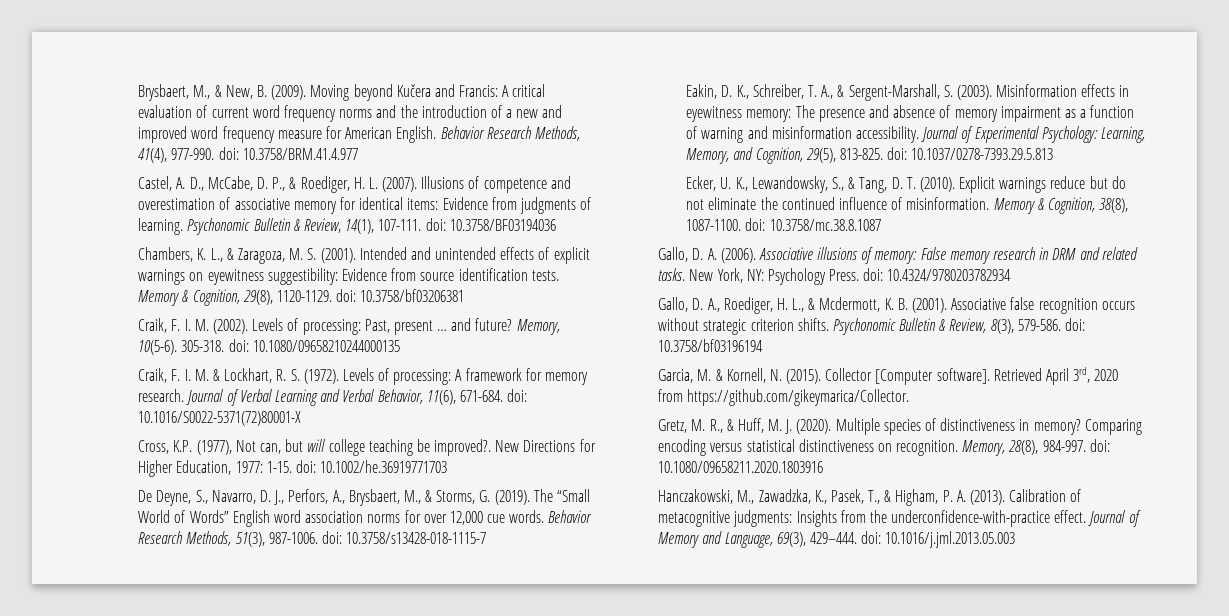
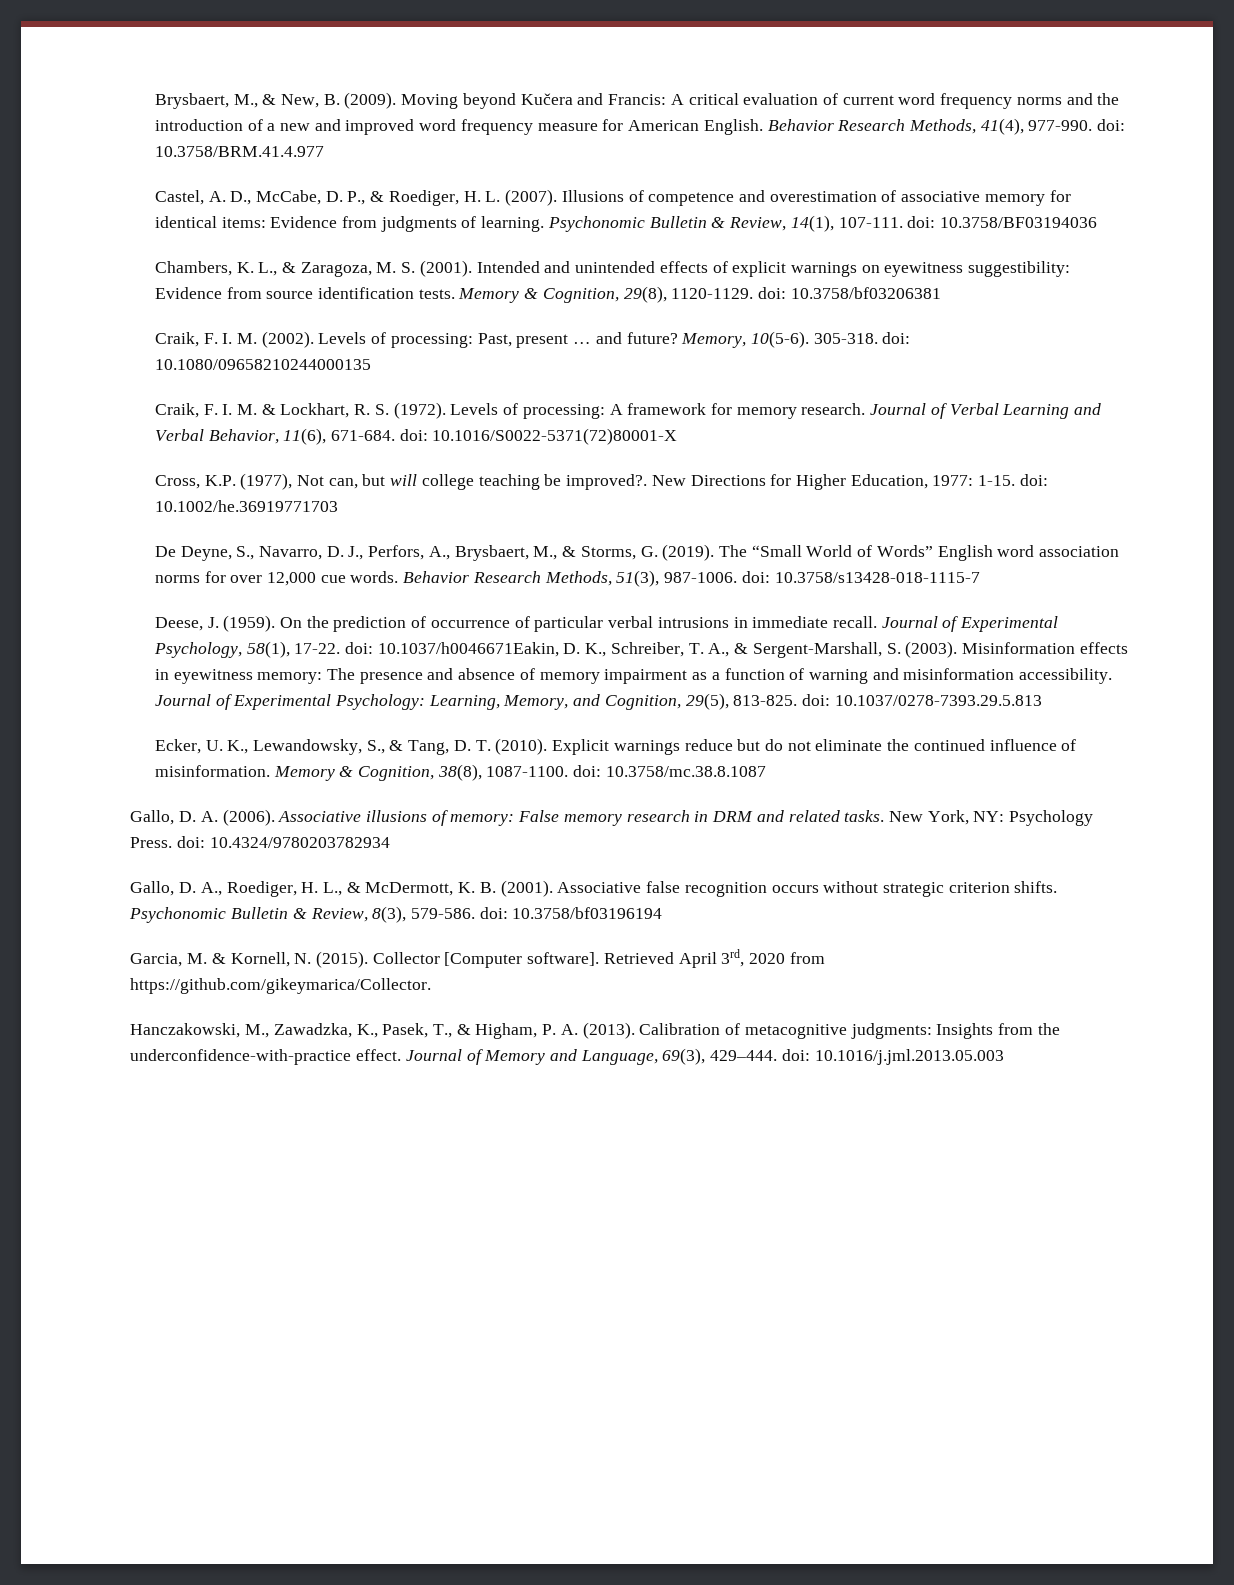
[686,84,718,99] Eakin, -> [154,615,1059,632] [153,641,559,658] Deese, J. (1959). On the prediction of occurrence of particular verbal intrusions in immediate recall. Journal of Experimental Psychology, 58(1), 17-22. doi: 10.1037/h0046671Eakin,
[819,297,881,312] Mcdermott, -> [365,882,454,896] McDermott,
[658,418,1142,435] [658,439,1110,456] [658,461,824,473] // Gretz, M. R., & Huff, M. J. (2020). Multiple species of distinctiveness in memory? Comparing encoding versus statistical distinctiveness on recognition. Memory, 28(8), 984-997. doi: 10.1080/09658211.2020.1803916 -> (432, 986) none

